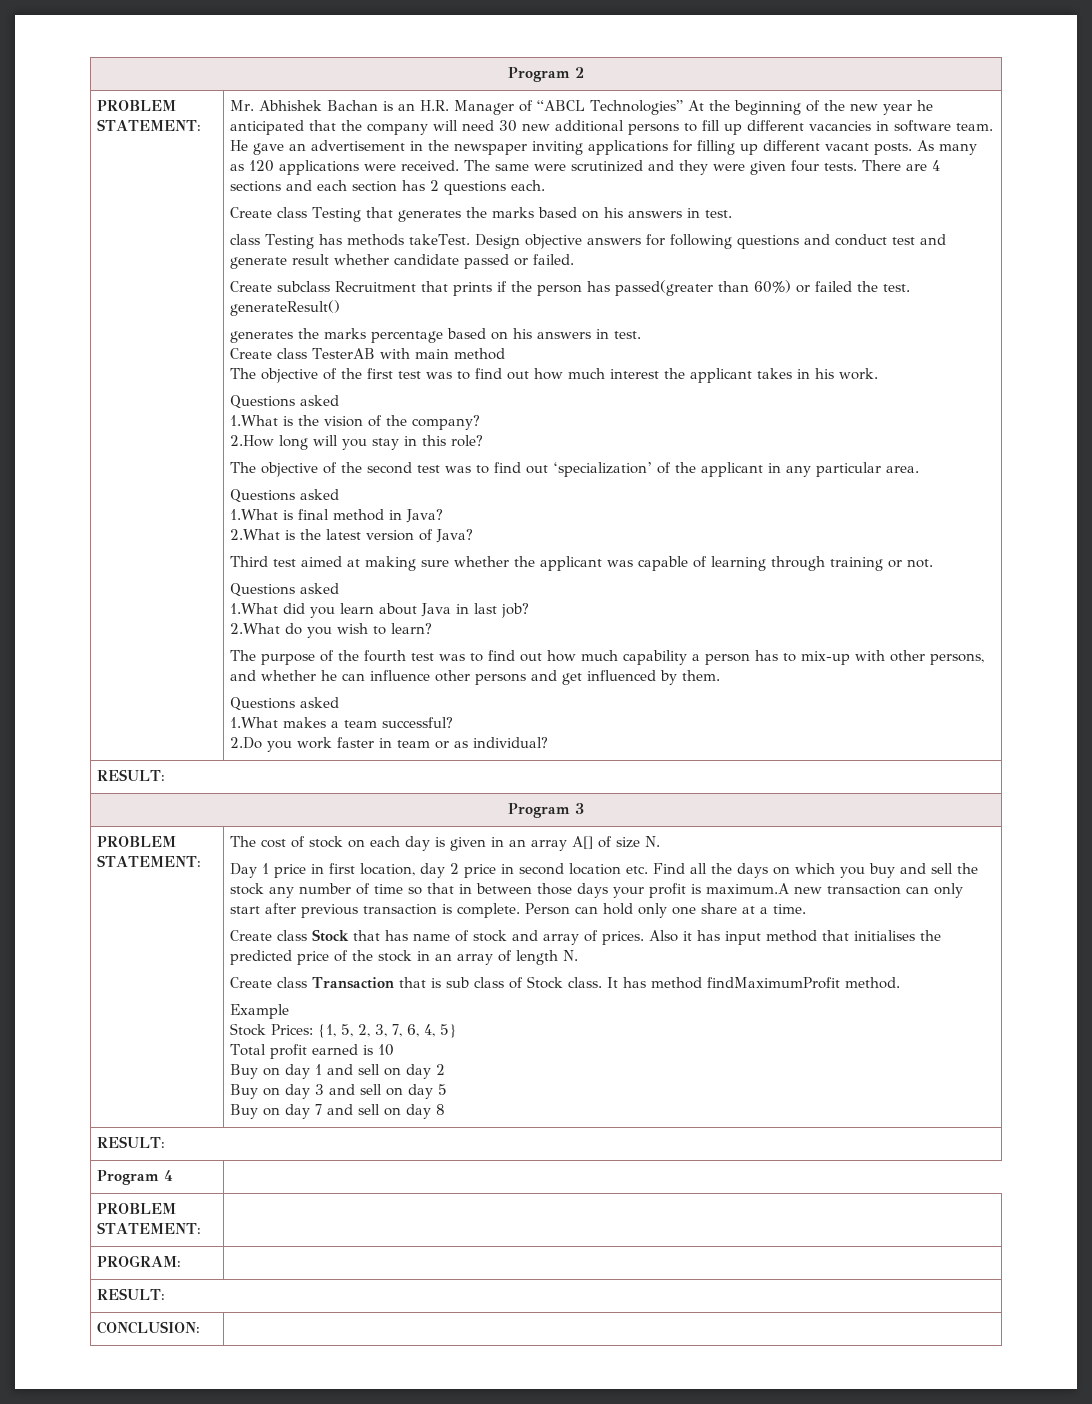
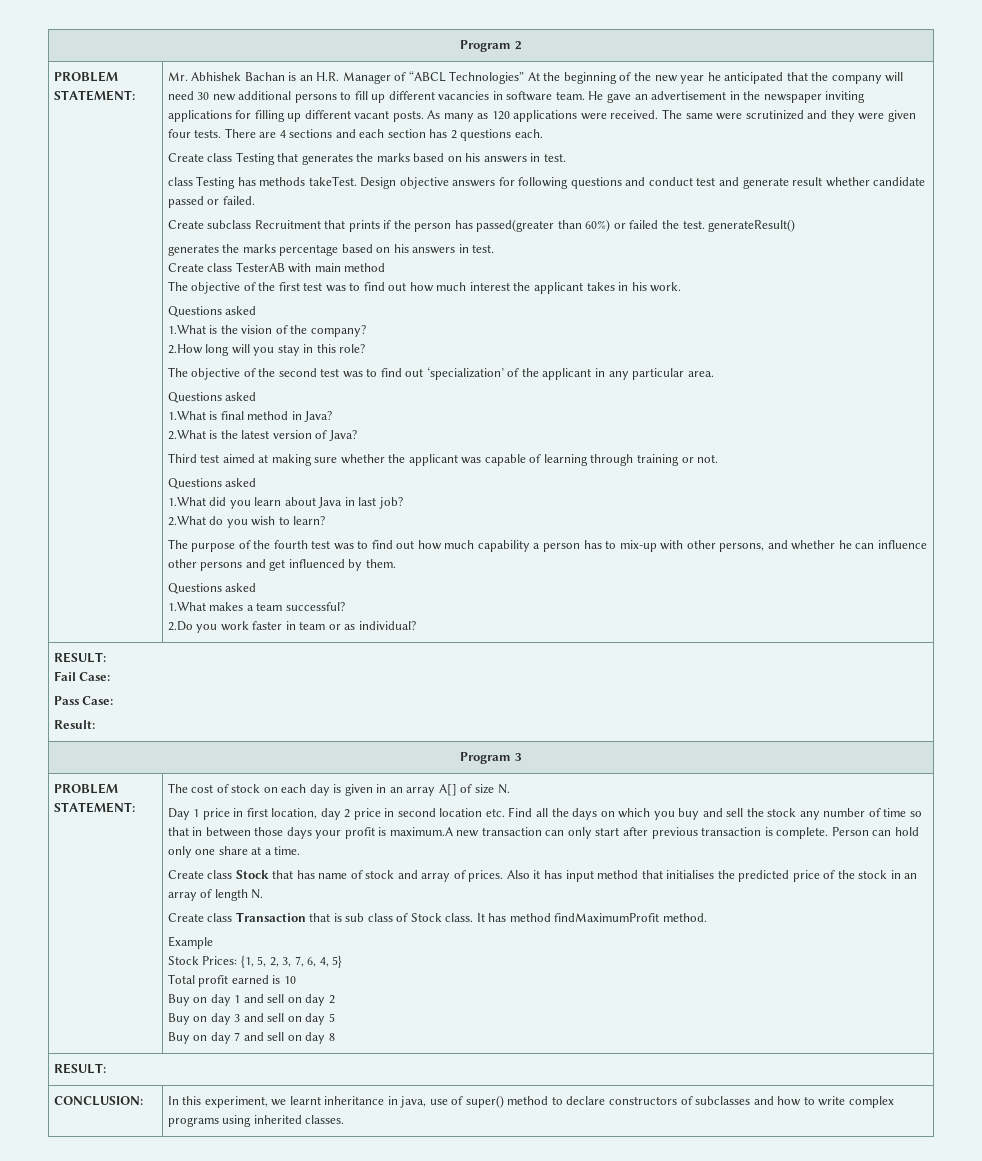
(166, 775) none -> [53,671,111,681] [53,696,114,705] [53,720,95,729] // Fail Case: // Pass Case: // Result:
[97,1170,174,1185] [97,1203,177,1214] [97,1222,202,1234] [97,1255,182,1267] [97,1288,166,1300] [97,1321,201,1334] Program 4 // PROBLEM STATEMENT: | // PROGRAM: | // RESULT: // CONCLUSION: | -> [53,1096,143,1106] [167,1095,894,1108] [167,1115,345,1127] CONCLUSION: | In this experiment, we learnt inheritance in java, use of super() method to declare constructors of subclasses and how to write complex programs using inherited classes.

